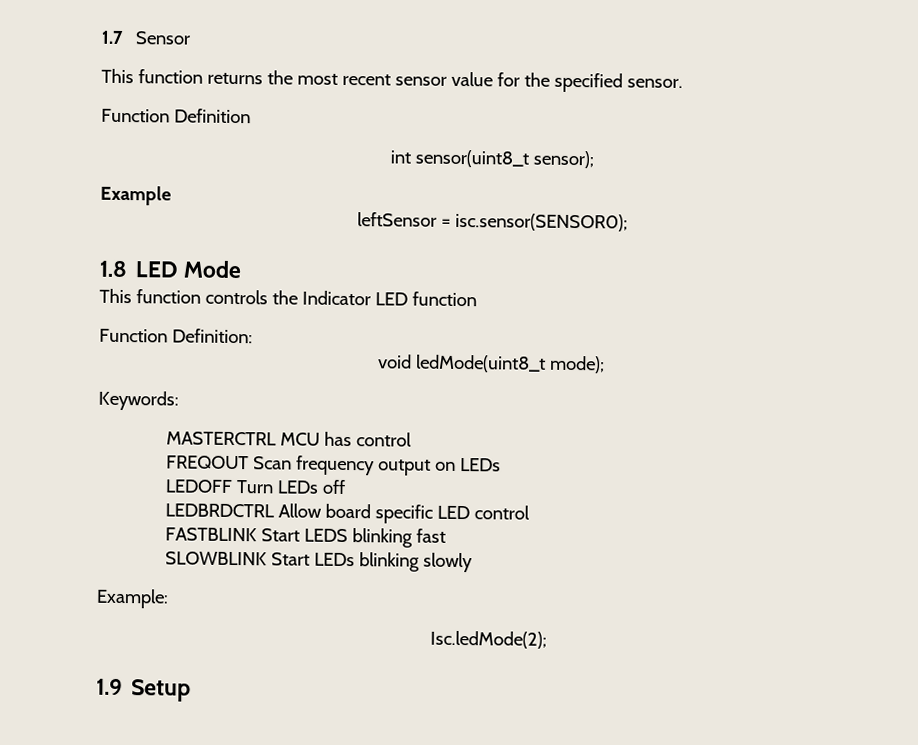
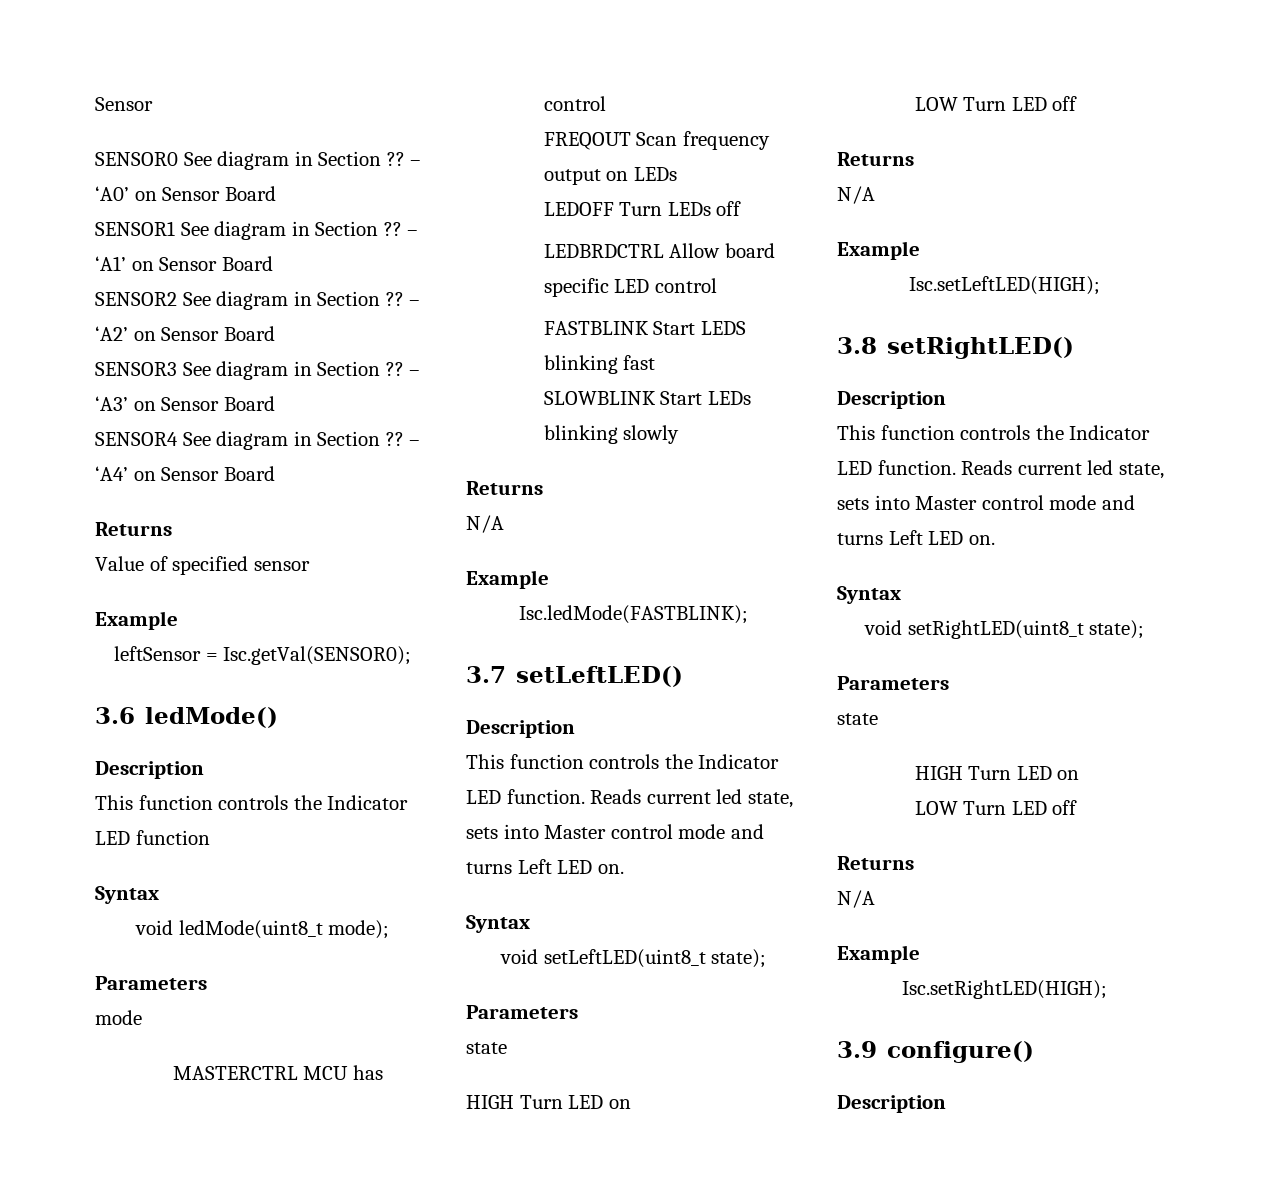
[101,30,124,44] 1.7 -> (95, 104) none
[101,68,683,93] [101,108,251,124] [390,149,594,169] This function returns the most recent sensor value for the specified sensor. // Function Definition // int sensor(uint8_t sensor); -> [95,151,422,170] [95,186,276,201] [95,221,419,240] [95,256,273,271] [95,291,421,310] [95,326,275,341] [95,361,421,380] [95,396,275,411] [95,431,421,450] [95,466,275,481] [95,522,172,536] [95,556,310,575] SENSOR0 See diagram in Section ?? – ‘A0’ on Sensor Board // SENSOR1 See diagram in Section ?? – ‘A1’ on Sensor Board // SENSOR2 See diagram in Section ?? – ‘A2’ on Sensor Board // SENSOR3 See diagram in Section ?? – ‘A3’ on Sensor Board // SENSOR4 See diagram in Section ?? – ‘A4’ on Sensor Board // Returns // Value of specified sensor
[454,212,628,232] [99,260,242,279] isc.sensor(SENSOR0); // 1.8 LED Mode -> [223,646,412,665] [95,707,279,728] [95,761,204,779] Isc.getVal(SENSOR0); // 3.6 ledMode() // Description
[99,328,253,344] Function Definition: -> [95,886,159,904] Syntax
[98,390,179,411] Keywords: -> [95,976,207,990] [95,1010,142,1025] Parameters // mode
[96,588,169,609] [429,630,547,649] [96,678,192,702] Example: // Isc.ledMode(2); // 1.9 Setup -> [466,481,543,495] [466,515,504,533] [466,570,549,589] [519,605,748,624] [466,666,684,687] [466,720,575,738] [466,754,780,769] [466,789,793,808] [466,824,764,839] [466,859,624,874] [466,915,530,933] [499,949,767,968] [466,1005,578,1019] [466,1042,507,1054] [466,1095,631,1109] [914,96,1078,111] [837,152,914,166] [837,186,875,204] [837,241,920,260] [909,276,1100,295] [837,337,1075,359] [837,391,946,409] [837,425,1151,440] [837,460,1164,479] [837,495,1135,510] [837,530,995,545] [837,586,901,604] [863,620,1145,639] [837,676,949,690] [837,713,878,725] [914,766,1080,780] [914,800,1078,815] [837,856,914,870] [837,890,875,908] [837,945,920,964] [902,980,1107,999] [837,1041,1035,1063] [837,1095,946,1113] Returns // N/A // Example // Isc.ledMode(FASTBLINK); // 3.7 setLeftLED() // Description // This function controls the Indicator LED function. Reads current led state, sets into Master control mode and turns Left LED on. // Syntax // void setLeftLED(uint8_t state); // Parameters // state // HIGH Turn LED on // LOW Turn LED off // Returns // N/A // Example // Isc.setLeftLED(HIGH); // 3.8 setRightLED() // Description // This function controls the Indicator LED function. Reads current led state, sets into Master control mode and turns Left LED on. // Syntax // void setRightLED(uint8_t state); // Parameters // state // HIGH Turn LED on // LOW Turn LED off // Returns // N/A // Example // Isc.setRightLED(HIGH); // 3.9 configure() // Description

